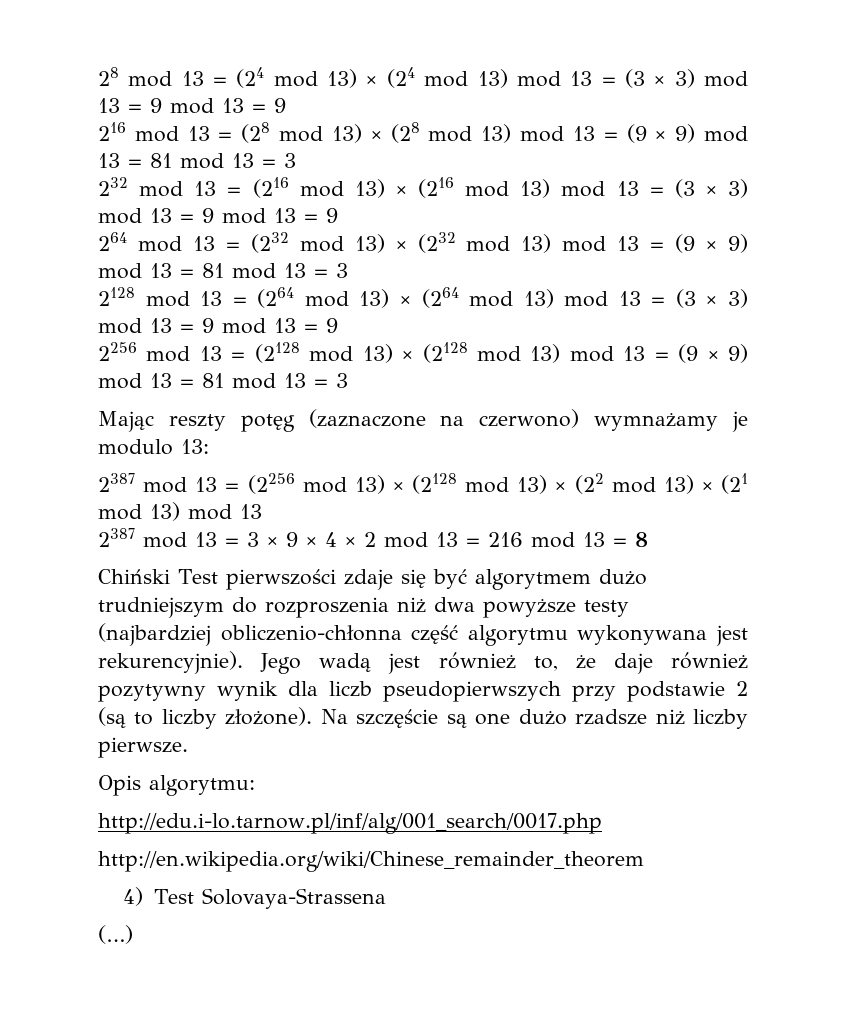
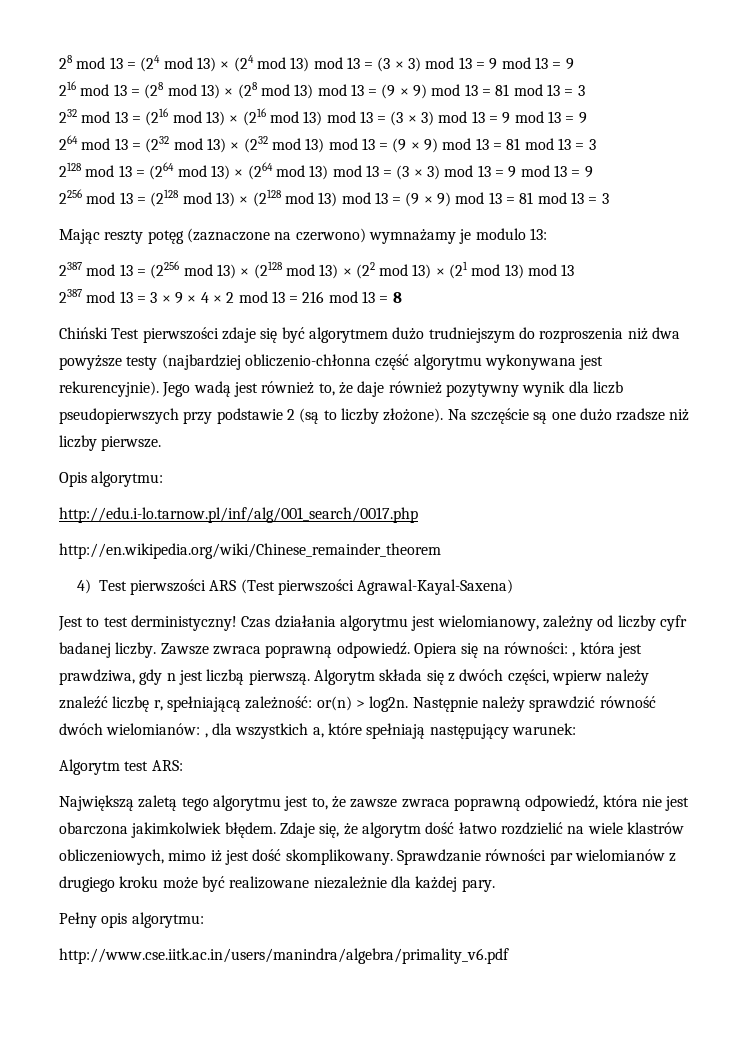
[202,888,387,909] [98,925,133,944] Solovaya-Strassena // (…) -> [129,579,514,595] [58,615,687,631] [59,642,642,658] [59,669,650,685] [59,696,656,712] [59,723,576,739] [59,759,183,775] [59,795,690,811] [59,822,684,838] [59,849,677,865] [59,876,495,892] [59,912,204,928] [59,948,509,964] pierwszości ARS (Test pierwszości Agrawal-Kayal-Saxena) // Jest to test derministyczny! Czas działania algorytmu jest wielomianowy, zależny od liczby cyfr badanej liczby. Zawsze zwraca poprawną odpowiedź. Opiera się na równości: , która jest prawdziwa, gdy n jest liczbą pierwszą. Algorytm składa się z dwóch części, wpierw należy znaleźć liczbę r, spełniającą zależność: or(n) > log2n. Następnie należy sprawdzić równość dwóch wielomianów: , dla wszystkich a, które spełniają następujący warunek: // Algorytm test ARS: // Największą zaletą tego algorytmu jest to, że zawsze zwraca poprawną odpowiedź, która nie jest obarczona jakimkolwiek błędem. Zdaje się, że algorytm dość łatwo rozdzielić na wiele klastrów obliczeniowych, mimo iż jest dość skomplikowany. Sprawdzanie równości par wielomianów z drugiego kroku może być realizowane niezależnie dla każdej pary. // Pełny opis algorytmu: // http://www.cse.iitk.ac.in/users/manindra/algebra/primality_v6.pdf

